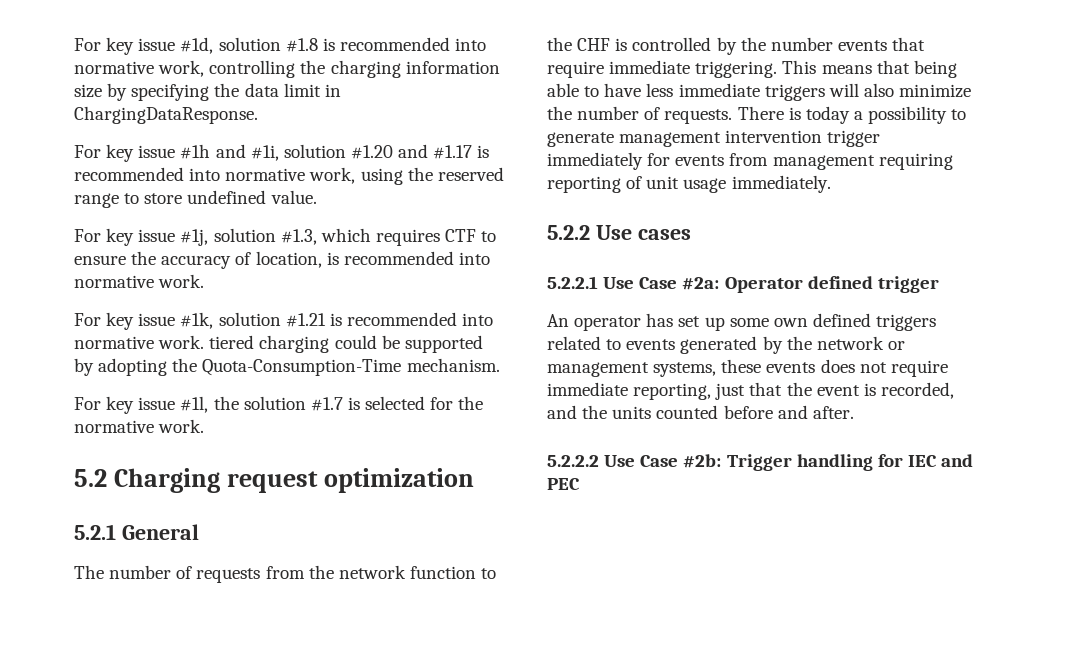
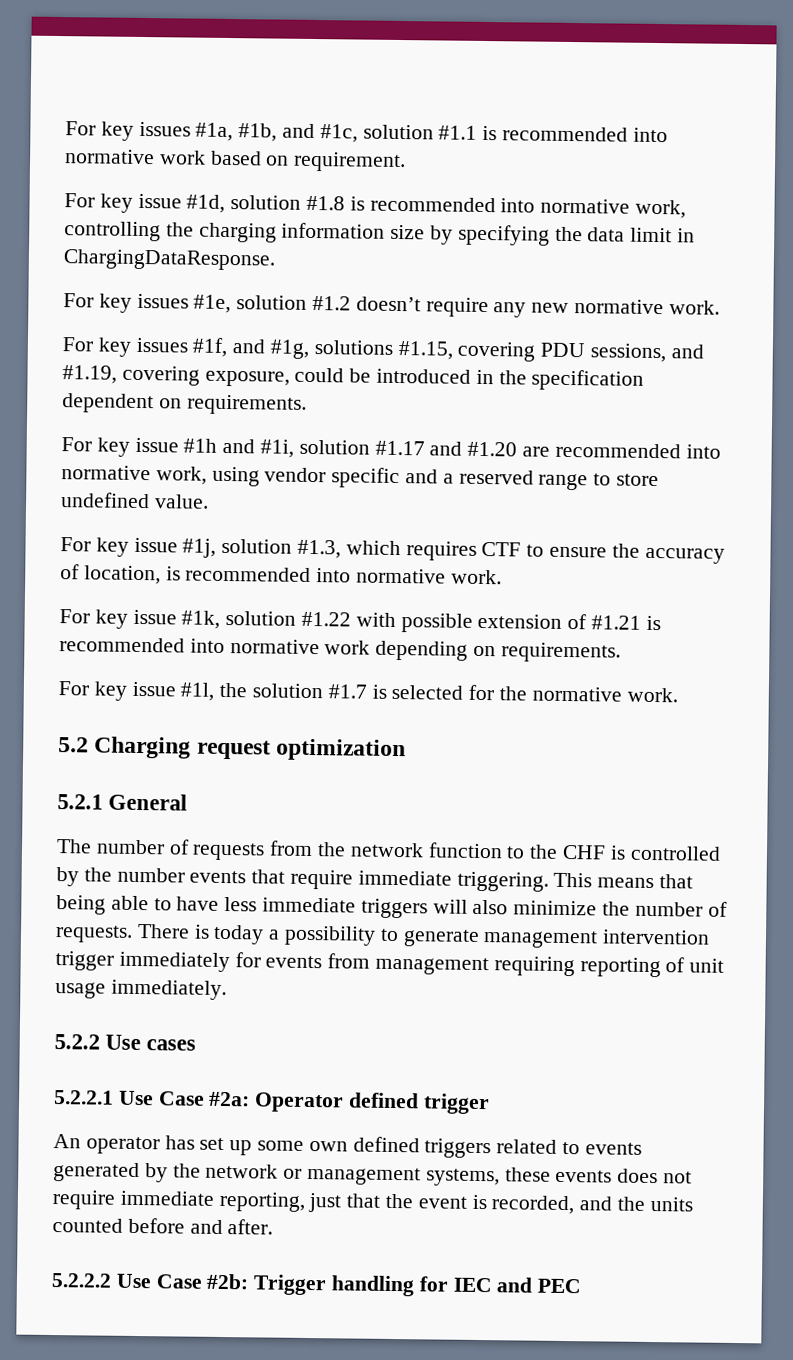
[74,37,135,55] For key -> [65,121,668,143] [65,149,407,173] [64,193,133,213] For key issues #1a, #1b, and #1c, solution #1.1 is recommended into normative work based on requirement. // For key
(258, 115) none -> [63,293,720,318] [62,337,704,363] [62,365,645,391] [62,393,307,415] // For key issues #1e, solution #1.2 doesn’t require any new normative work. // For key issues #1f, and #1g, solutions #1.15, covering PDU sessions, and #1.19, covering exposure, could be introduced in the specification dependent on requirements.
[350,144,490,159] #1.20 and #1.17 is -> [374,440,551,457] #1.17 and #1.20 are
[407,167,433,181] the -> [264,467,454,489] vendor specific and a
(281, 319) none -> [301,611,588,633] #1.22 with possible extension of
[158,335,483,353] [74,358,500,376] work. tiered charging could be supported by adopting the Quota-Consumption-Time mechanism. -> [324,640,621,663] work depending on requirements.

